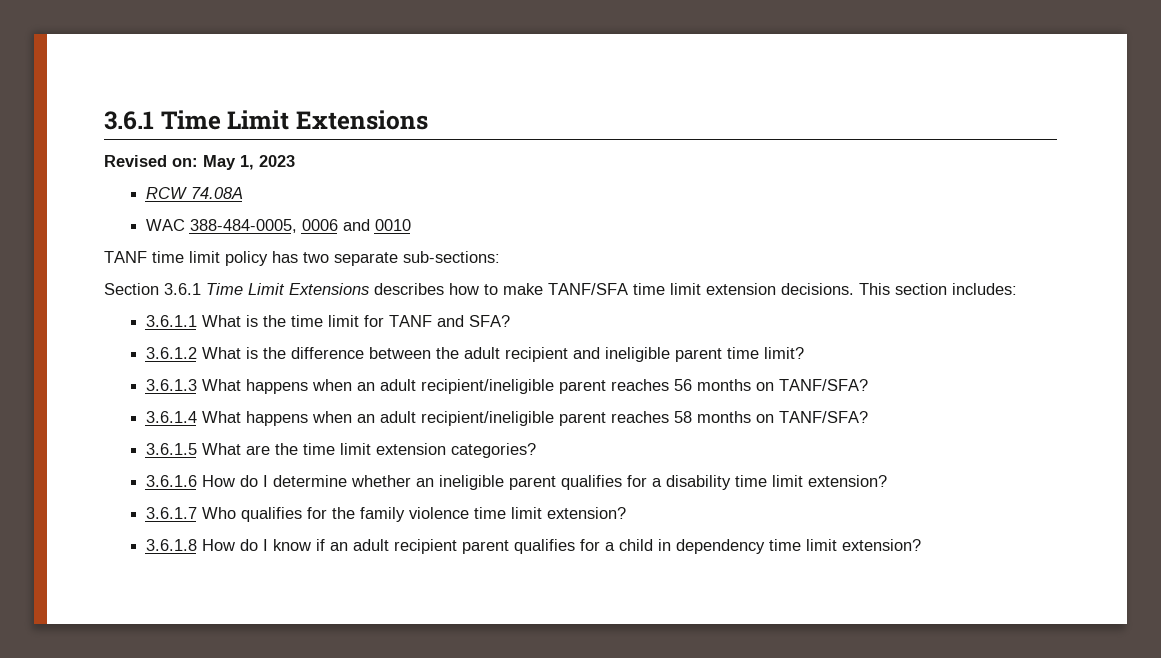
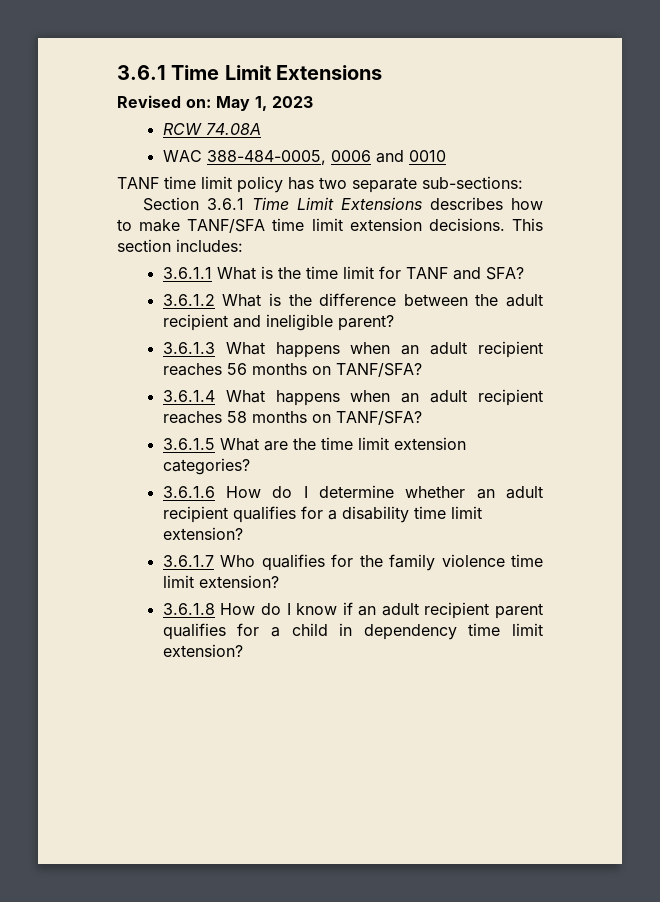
[674,347,804,362] parent time limit? -> [337,315,394,331] parent?
[420,379,606,394] recipient/ineligible parent -> [477,341,543,358] recipient
[420,411,606,426] recipient/ineligible parent -> [477,389,543,406] recipient
[438,475,556,490] ineligible parent -> [505,486,543,499] [162,506,228,523] adult recipient

